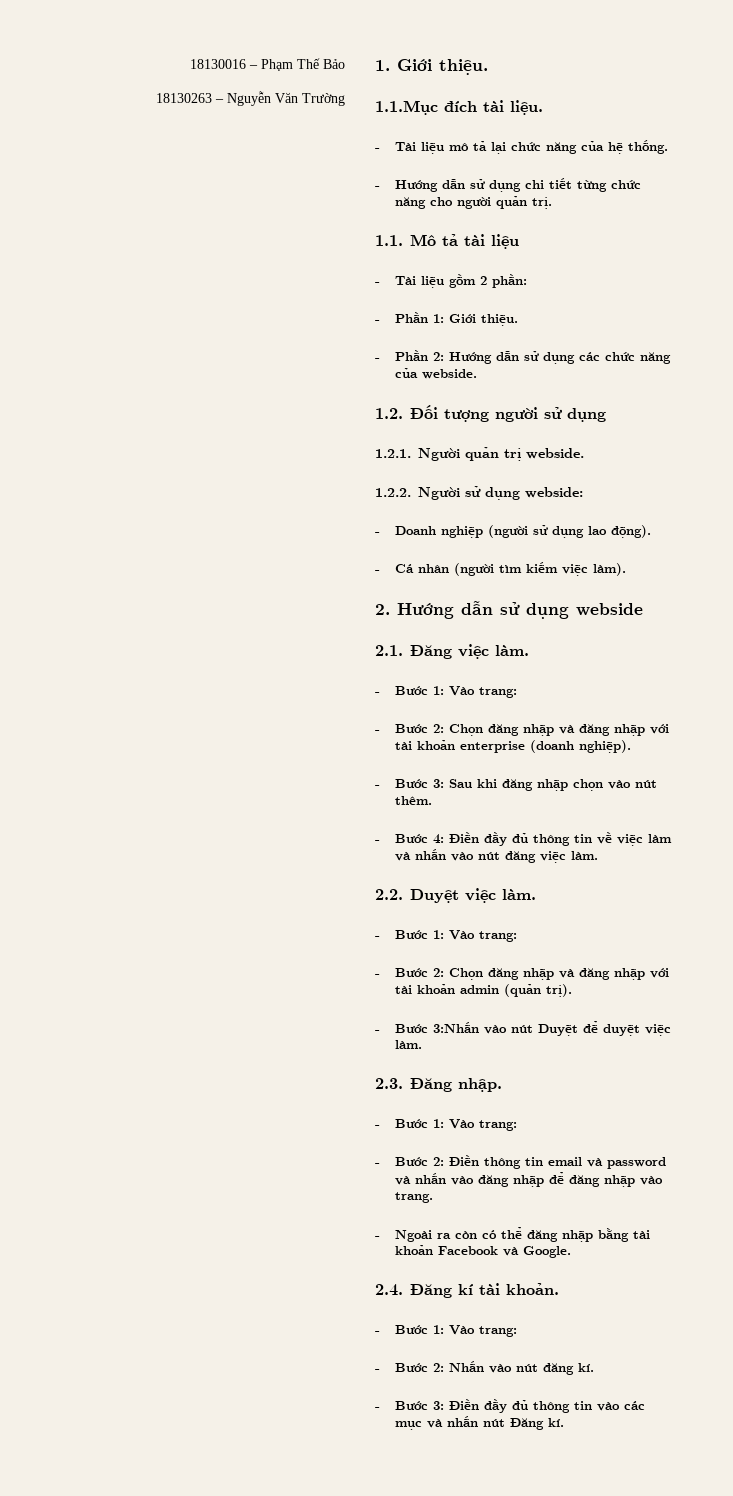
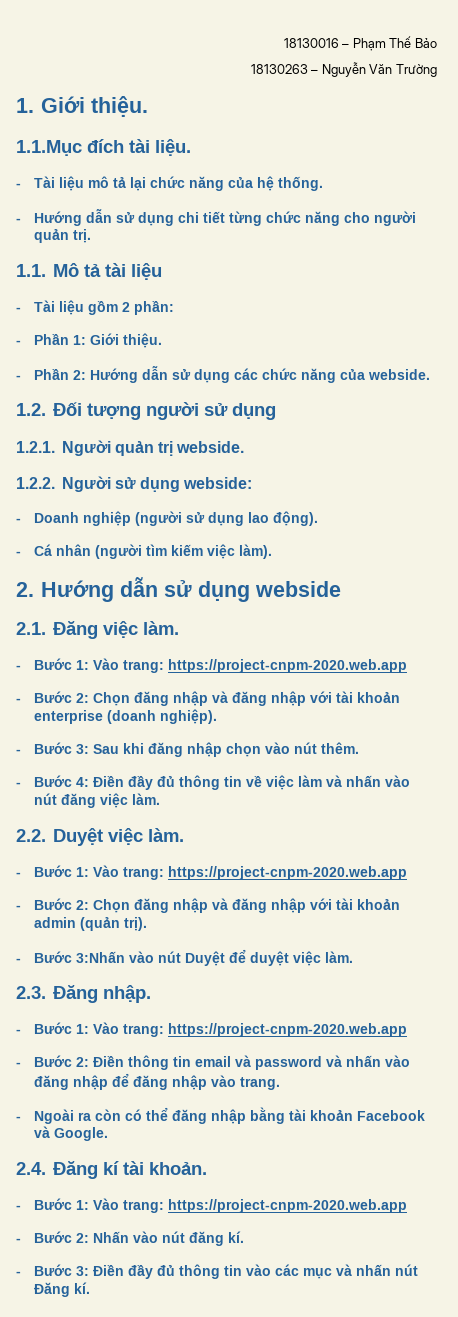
(517, 692) none -> [168,659,408,673] https://project-cnpm-2020.web.app
(517, 936) none -> [168,866,408,880] https://project-cnpm-2020.web.app
(517, 1125) none -> [168,1023,408,1037] https://project-cnpm-2020.web.app
(517, 1331) none -> [168,1199,408,1213] https://project-cnpm-2020.web.app

